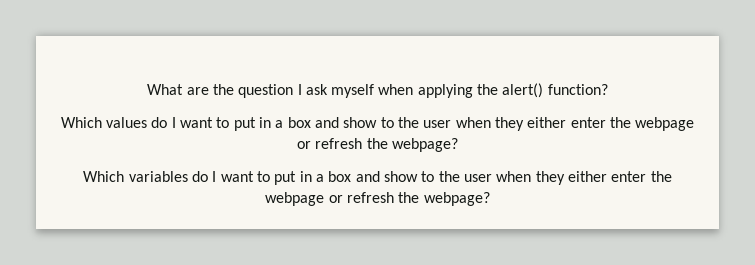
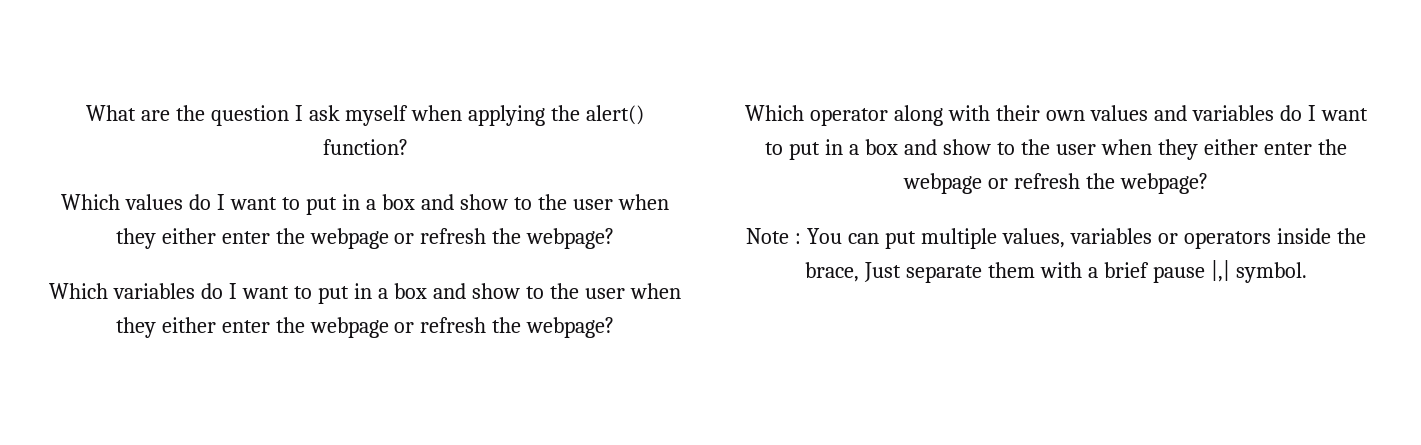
(490, 199) none -> [745,105,1368,126] [765,139,1347,160] [903,173,1208,194] [746,228,1366,249] [805,260,1307,283] // Which operator along with their own values and variables do I want to put in a box and show to the user when they either enter the webpage or refresh the webpage? // Note : You can put multiple values, variables or operators inside the brace, Just separate them with a brief pause |,| symbol.

